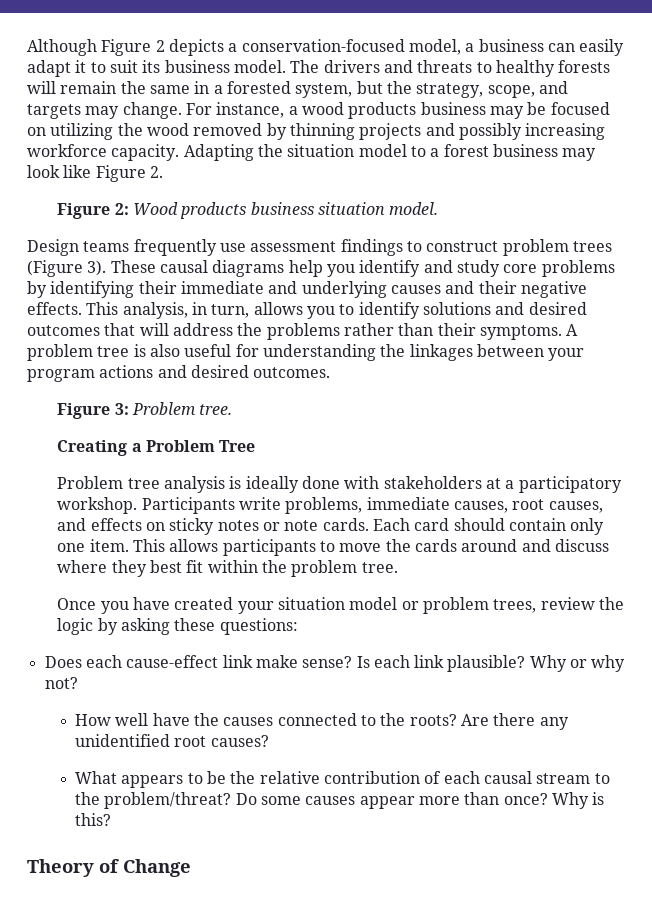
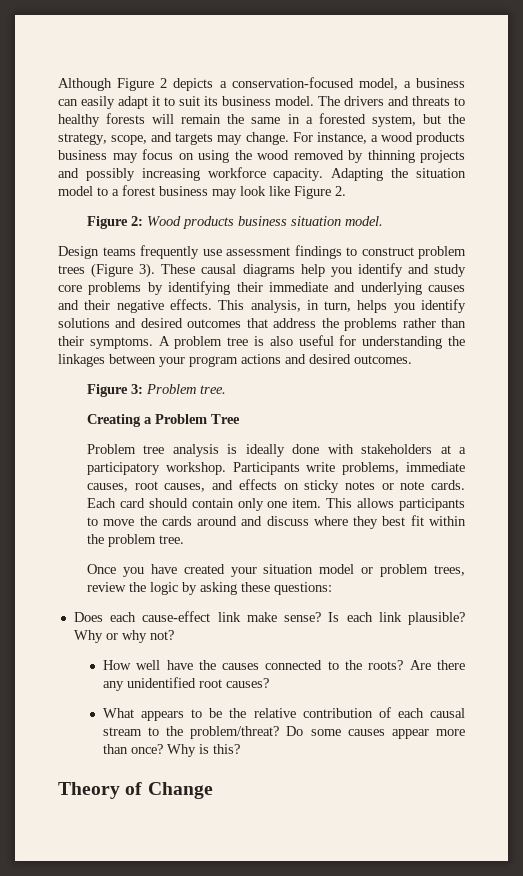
[527,102,610,115] [27,123,114,140] be focused on utilizing -> [142,149,229,163] focus on using
[253,302,355,319] allows you to -> [357,300,415,313] helps you
[139,323,169,336] will -> (268, 323) none

